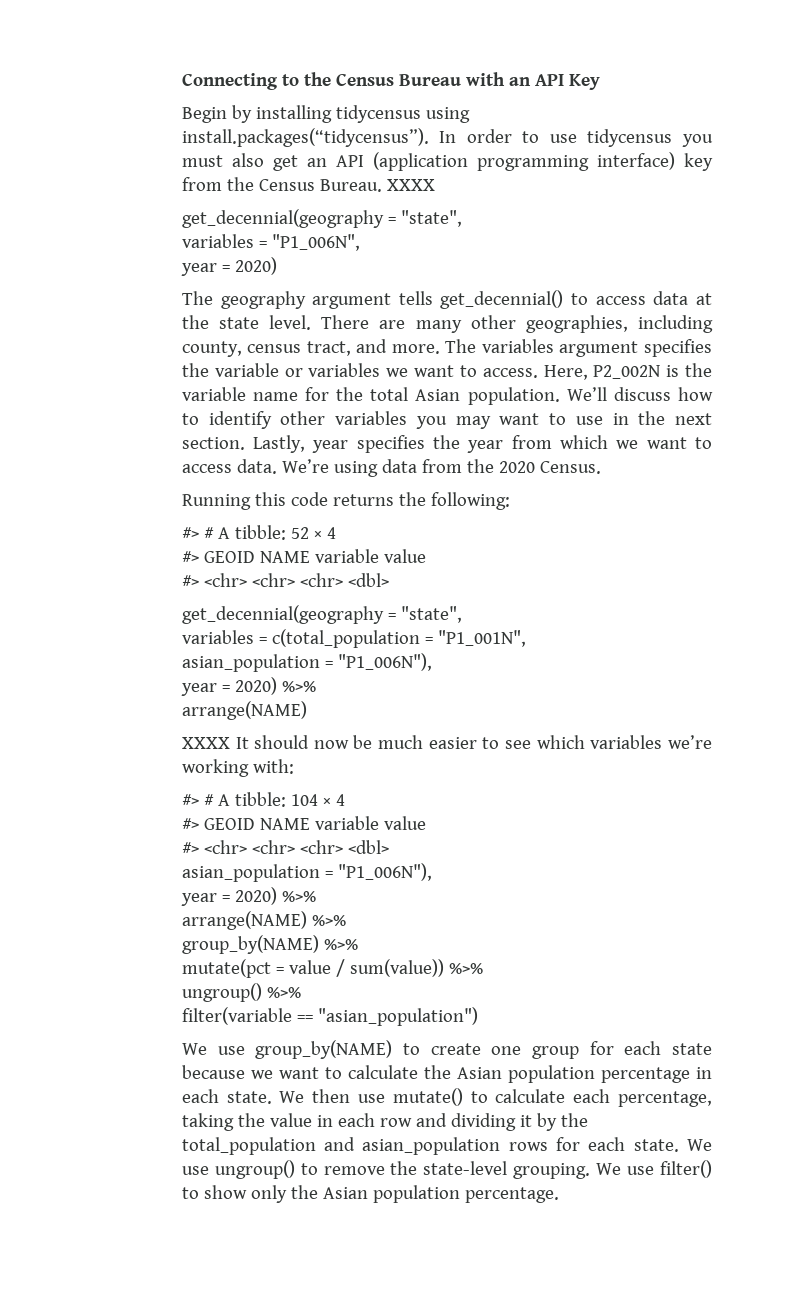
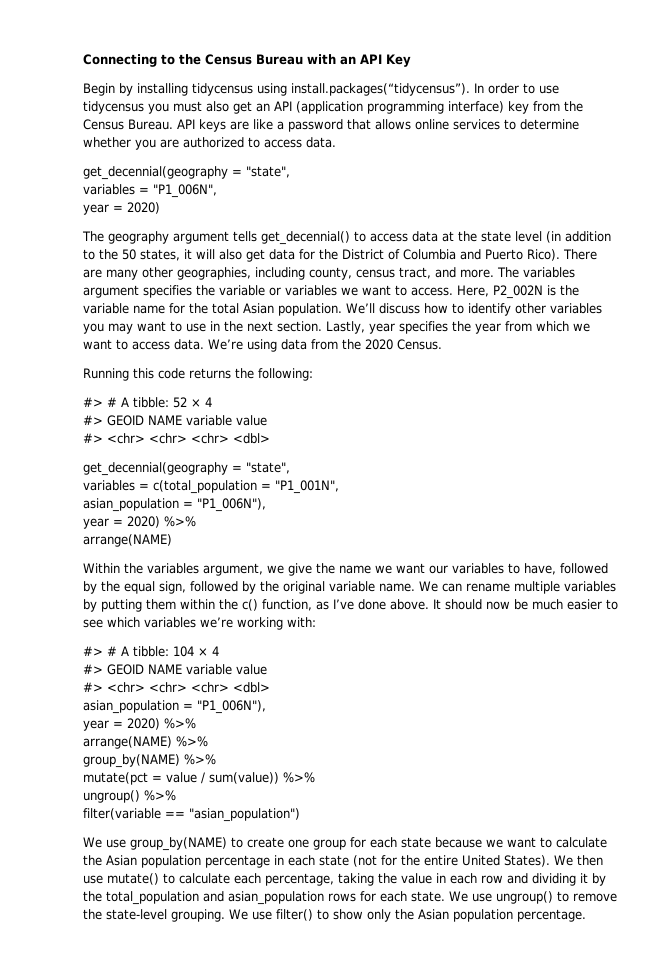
[386,179,435,191] XXXX -> [177,119,580,132] [83,137,337,150] API keys are like a password that allows online services to determine whether you are authorized to access data.
[269,315,312,330] level. -> [515,231,612,243] [83,249,561,262] level (in addition to the 50 states, it will also get data for the District of Columbia and Puerto Rico).
[181,737,230,749] XXXX -> [83,563,609,576] [83,581,617,594] [83,599,430,612] Within the variables argument, we give the name we want our variables to have, followed by the equal sign, followed by the original variable name. We can rename multiple variables by putting them within the c() function, as I’ve done above.
[226,1091,272,1104] state. -> [319,855,551,867] state (not for the entire United States).

